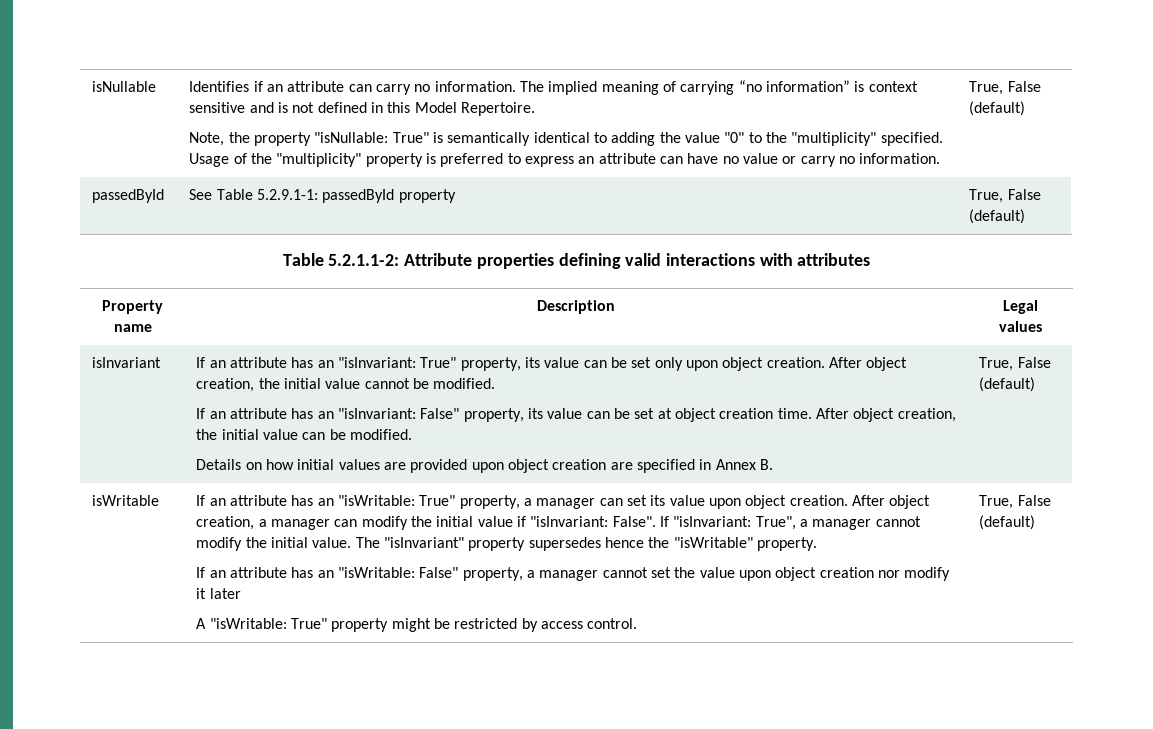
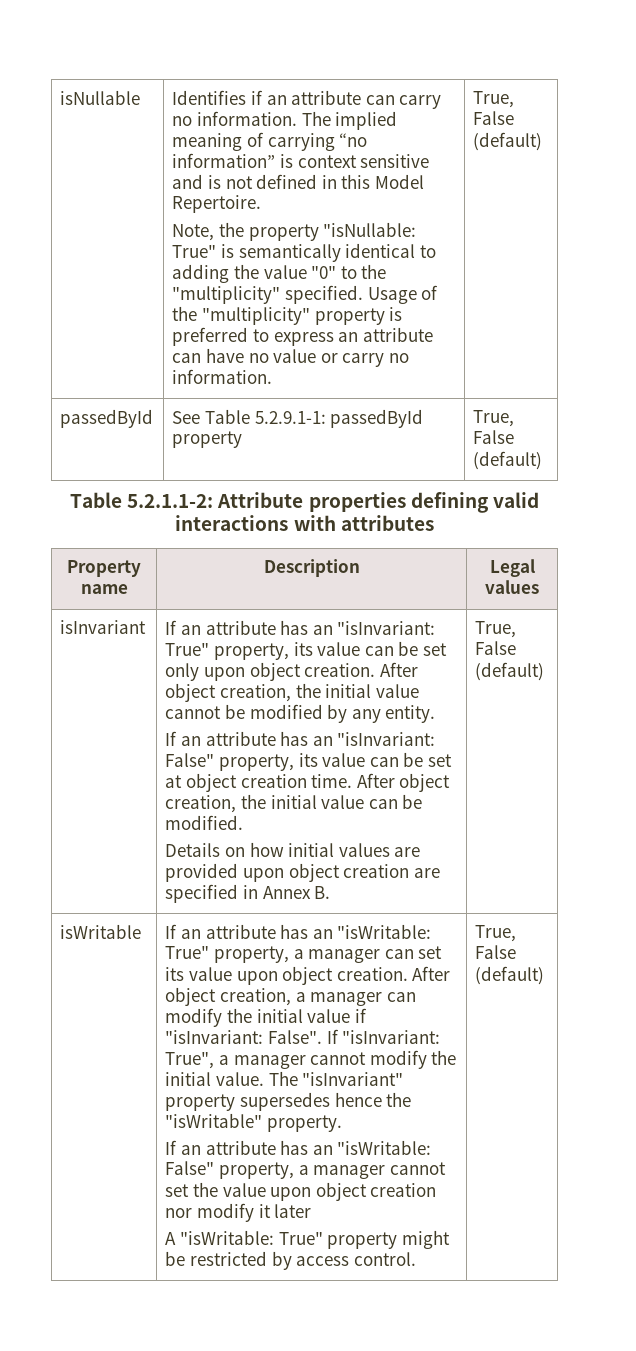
[433,378,496,389] modified. -> [249,704,436,723] modified by any entity.

